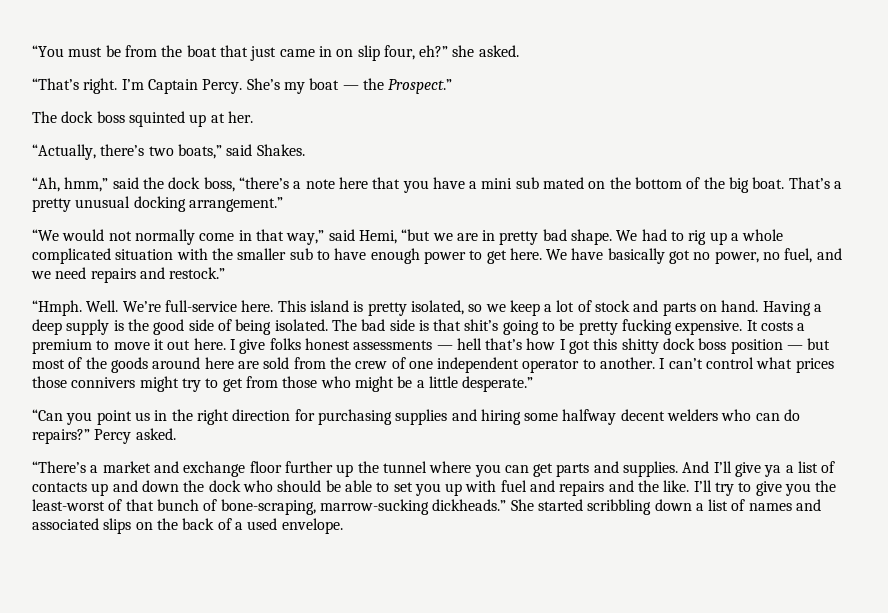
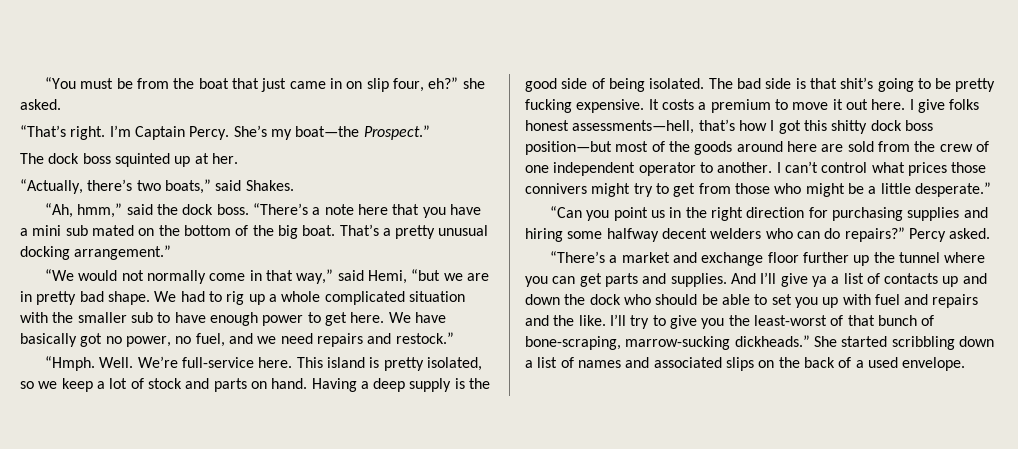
[309,78,384,90] boat — the -> [295,126,360,137] boat—the
[203,177,289,192] boss, “there’s -> [216,203,308,215] boss. “There’s
[353,338,482,350] assessments — hell -> [572,120,695,134] assessments—hell,
[730,338,831,354] position — but -> [525,141,612,155] position—but

